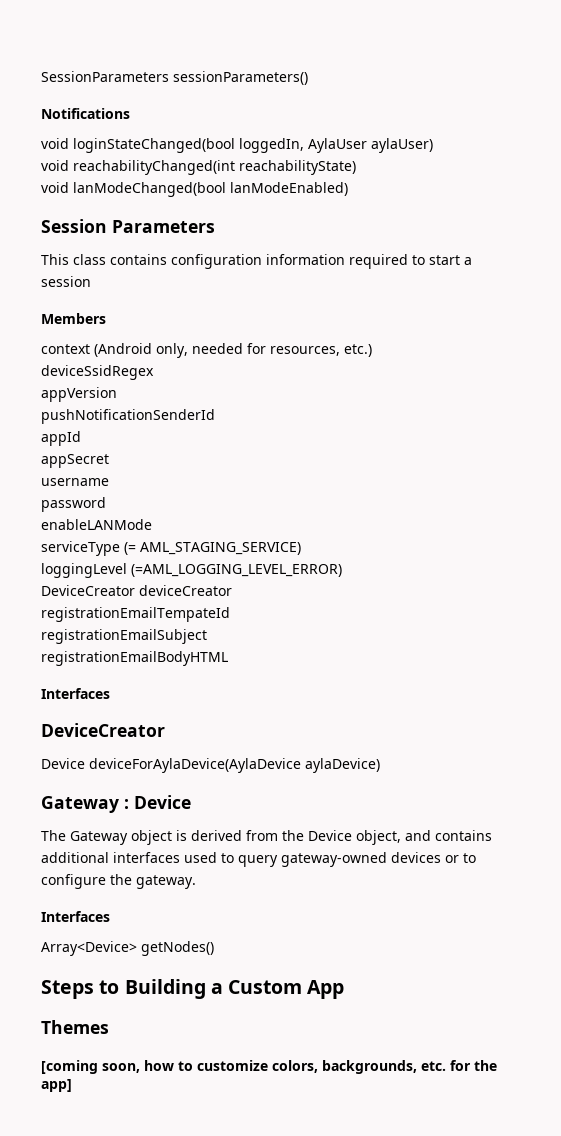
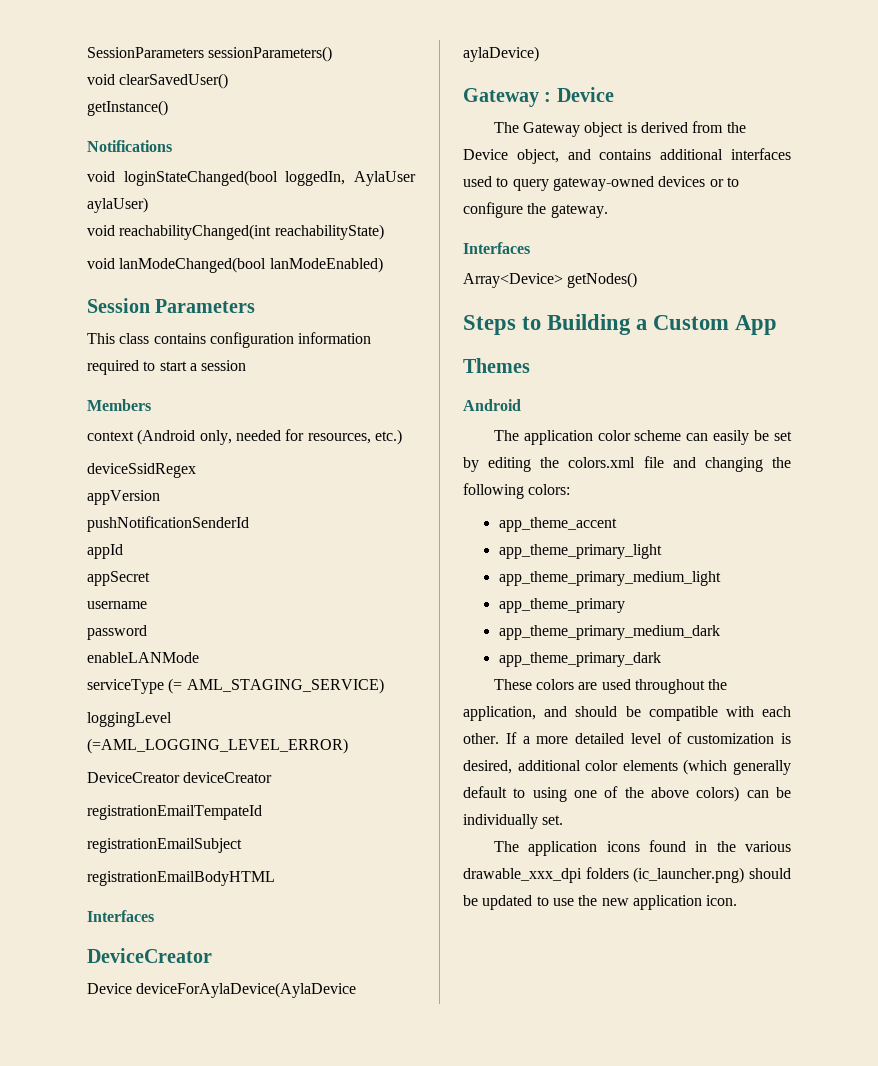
(308, 78) none -> [87,73,229,89] [87,100,168,116] // void clearSavedUser() // getInstance()
[41,1060,497,1074] [41,1079,72,1092] [coming soon, how to customize colors, backgrounds, etc. for the app] -> [463,399,521,411] [493,430,792,445] [463,456,791,472] [463,483,571,499] [498,517,617,532] [498,544,662,559] [498,571,721,586] [498,598,625,613] [498,625,720,640] [498,652,661,667] [493,679,728,694] [463,706,791,721] [463,732,791,744] [463,759,791,775] [463,786,791,802] [463,814,564,829] [493,840,791,856] [463,867,791,883] [463,895,738,910] Android // The application color scheme can easily be set by editing the colors.xml file and changing the following colors: // app_theme_accent // app_theme_primary_light // app_theme_primary_medium_light // app_theme_primary // app_theme_primary_medium_dark // app_theme_primary_dark // These colors are used throughout the application, and should be compatible with each other. If a more detailed level of customization is desired, additional color elements (which generally default to using one of the above colors) can be individually set. // The application icons found in the various drawable_xxx_dpi folders (ic_launcher.png) should be updated to use the new application icon.

